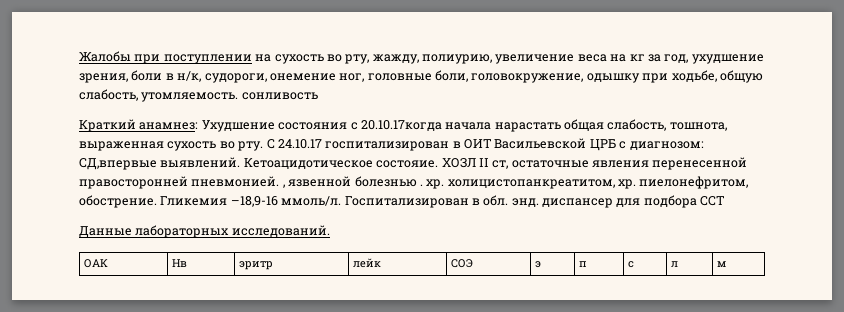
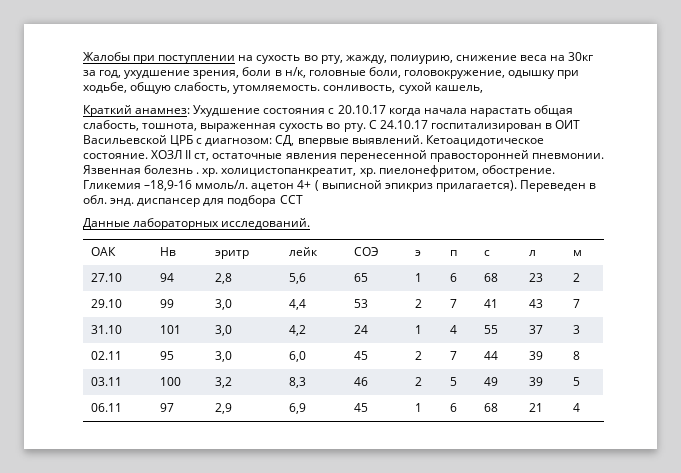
[495,54,575,64] увеличение -> [455,55,517,61] снижение
[629,54,645,61] кг -> [568,52,594,61] 30кг
[204,73,365,83] судороги, онемение ног, -> (306, 72) none
[241,92,318,100] сонливость -> [323,82,483,94] сонливость, сухой кашель,
[360,120,442,131] 20.10.17когда -> [337,105,421,116] 20.10.17 когда
[79,158,157,170] СД,впервые -> [275,135,349,147] СД, впервые
[376,160,439,168] состояие. -> [83,153,148,159] состояние.
[191,176,417,188] пневмонией. , язвенной болезнью -> [531,153,604,159] [83,165,194,174] пневмонии. Язвенная болезнь
[447,179,615,189] холицистопанкреатитом, -> [221,168,357,177] холицистопанкреатит,
[344,196,469,208] Госпитализирован -> [251,180,586,192] ацетон 4+ ( выписной эпикриз прилагается). Переведен
(727, 264) none -> [90,273,122,282] [159,273,174,282] [214,273,232,284] [288,273,306,284] [353,273,368,282] [414,273,422,282] [449,273,457,282] [483,273,498,282] [528,273,543,282] [572,273,580,282] [90,299,122,308] [159,299,174,308] [214,299,232,310] [288,299,306,310] [353,299,368,308] [414,299,422,308] [449,299,457,308] [483,299,498,308] [528,299,543,308] [572,299,580,308] [90,325,122,334] [159,325,181,334] [214,325,232,336] [288,325,306,336] [353,325,368,334] [414,325,422,334] [449,325,457,334] [483,325,498,334] [528,325,543,334] [572,325,580,334] [90,351,122,360] [159,351,174,360] [214,351,232,362] [288,351,306,362] [353,351,368,360] [414,351,422,360] [449,351,457,360] [483,351,498,360] [528,351,543,360] [572,351,580,360] [90,377,122,386] [159,377,181,386] [214,377,232,388] [288,377,306,388] [353,377,368,386] [414,377,422,386] [449,377,457,386] [483,377,498,386] [528,377,543,386] [572,377,580,386] [90,403,122,412] [159,403,174,412] [214,403,232,414] [288,403,306,414] [353,403,368,412] [414,403,422,412] [449,403,457,412] [483,403,498,412] [528,403,543,412] [572,403,580,412] // 27.10 | 94 | 2,8 | 5,6 | 65 | 1 | 6 | 68 | 23 | 2 // 29.10 | 99 | 3,0 | 4,4 | 53 | 2 | 7 | 41 | 43 | 7 // 31.10 | 101 | 3,0 | 4,2 | 24 | 1 | 4 | 55 | 37 | 3 // 02.11 | 95 | 3,0 | 6,0 | 45 | 2 | 7 | 44 | 39 | 8 // 03.11 | 100 | 3,2 | 8,3 | 46 | 2 | 5 | 49 | 39 | 5 // 06.11 | 97 | 2,9 | 6,9 | 45 | 1 | 6 | 68 | 21 | 4

